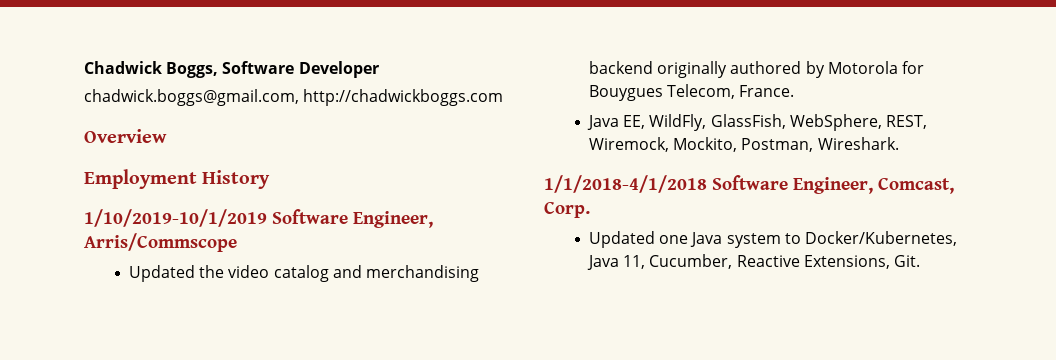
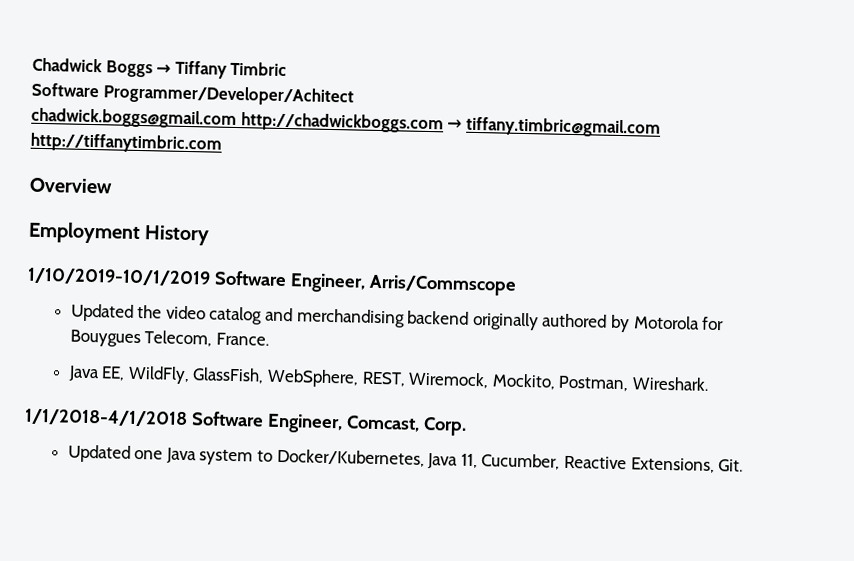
[166,61,379,78] [84,89,504,106] Boggs, Software Developer // chadwick.boggs@gmail.com, http://chadwickboggs.com -> [105,60,288,79] [31,82,354,107] [31,107,661,138] [30,132,222,154] Boggs → Tiffany Timbric // Software Programmer/Developer/Achitect // chadwick.boggs@gmail.com http://chadwickboggs.com → tiffany.timbric@gmail.com http://tiffanytimbric.com

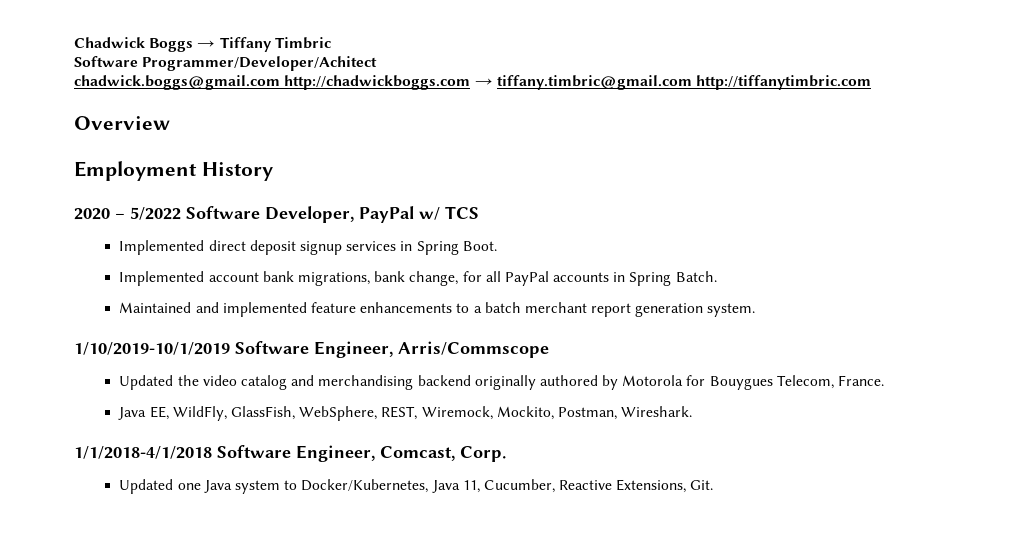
(211, 235) none -> [74,206,479,223] [119,240,497,255] [119,271,717,286] [119,302,756,317] // 2020 – 5/2022 Software Developer, PayPal w/ TCS // Implemented direct deposit signup services in Spring Boot. // Implemented account bank migrations, bank change, for all PayPal accounts in Spring Batch. // Maintained and implemented feature enhancements to a batch merchant report generation system.

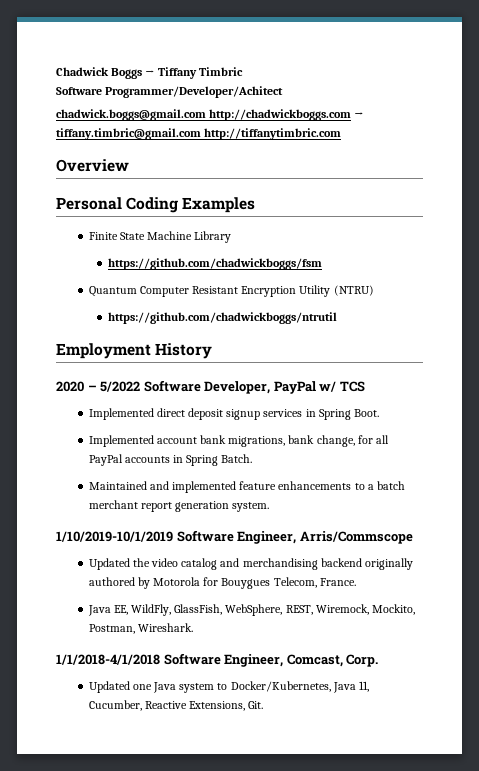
(170, 123) none -> [56,197,256,213] [88,231,232,243] [107,258,322,270] [88,285,374,297] [107,312,337,324] // Personal Coding Examples // Finite State Machine Library // https://github.com/chadwickboggs/fsm // Quantum Computer Resistant Encryption Utility (NTRU) // https://github.com/chadwickboggs/ntrutil

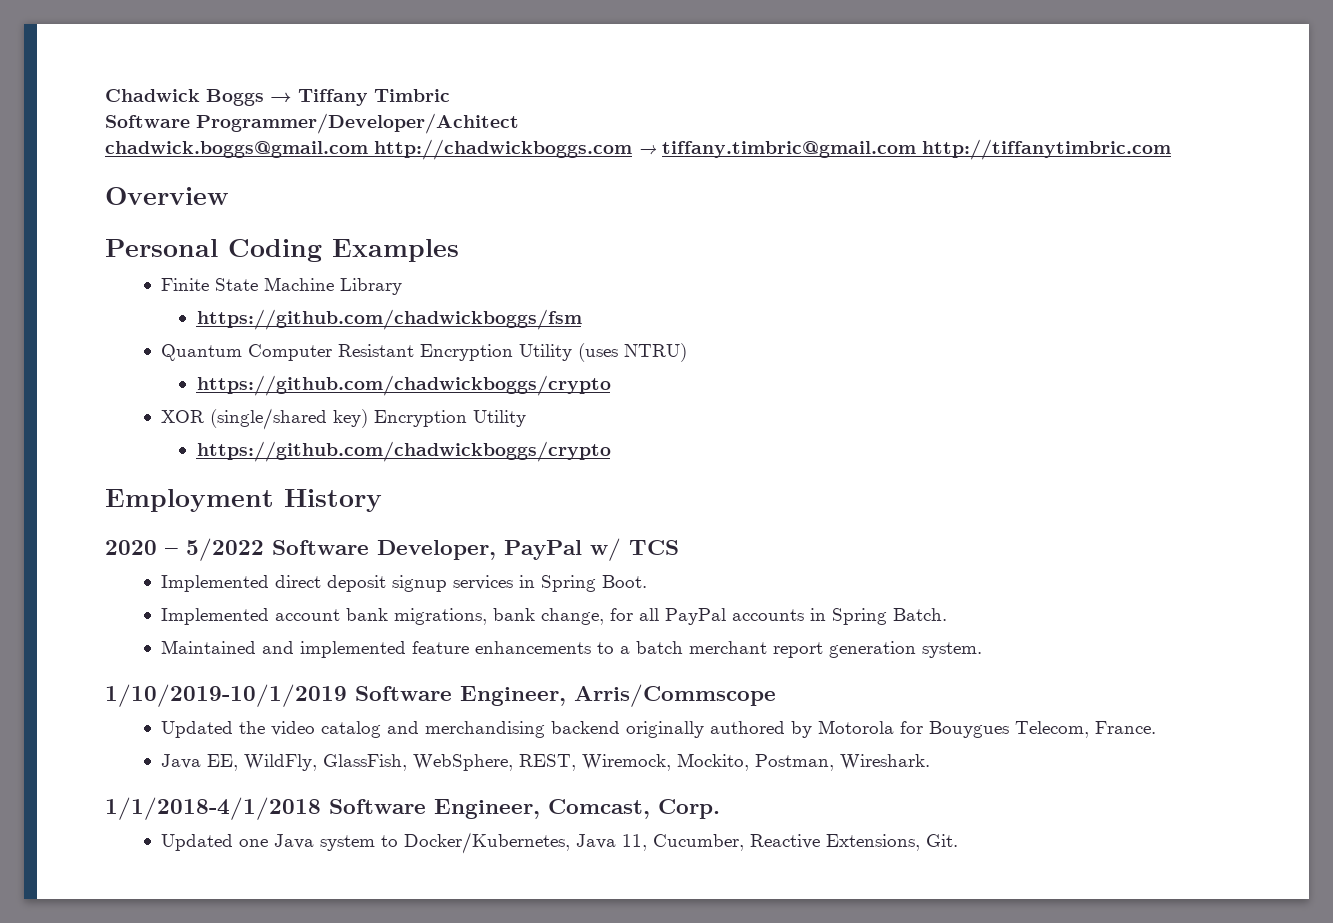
[333,285,374,296] [107,312,337,324] (NTRU) // https://github.com/chadwickboggs/ntrutil -> [578,343,688,362] [196,375,611,396] [161,408,527,430] [196,441,611,462] (uses NTRU) // https://github.com/chadwickboggs/crypto // XOR (single/shared key) Encryption Utility // https://github.com/chadwickboggs/crypto

